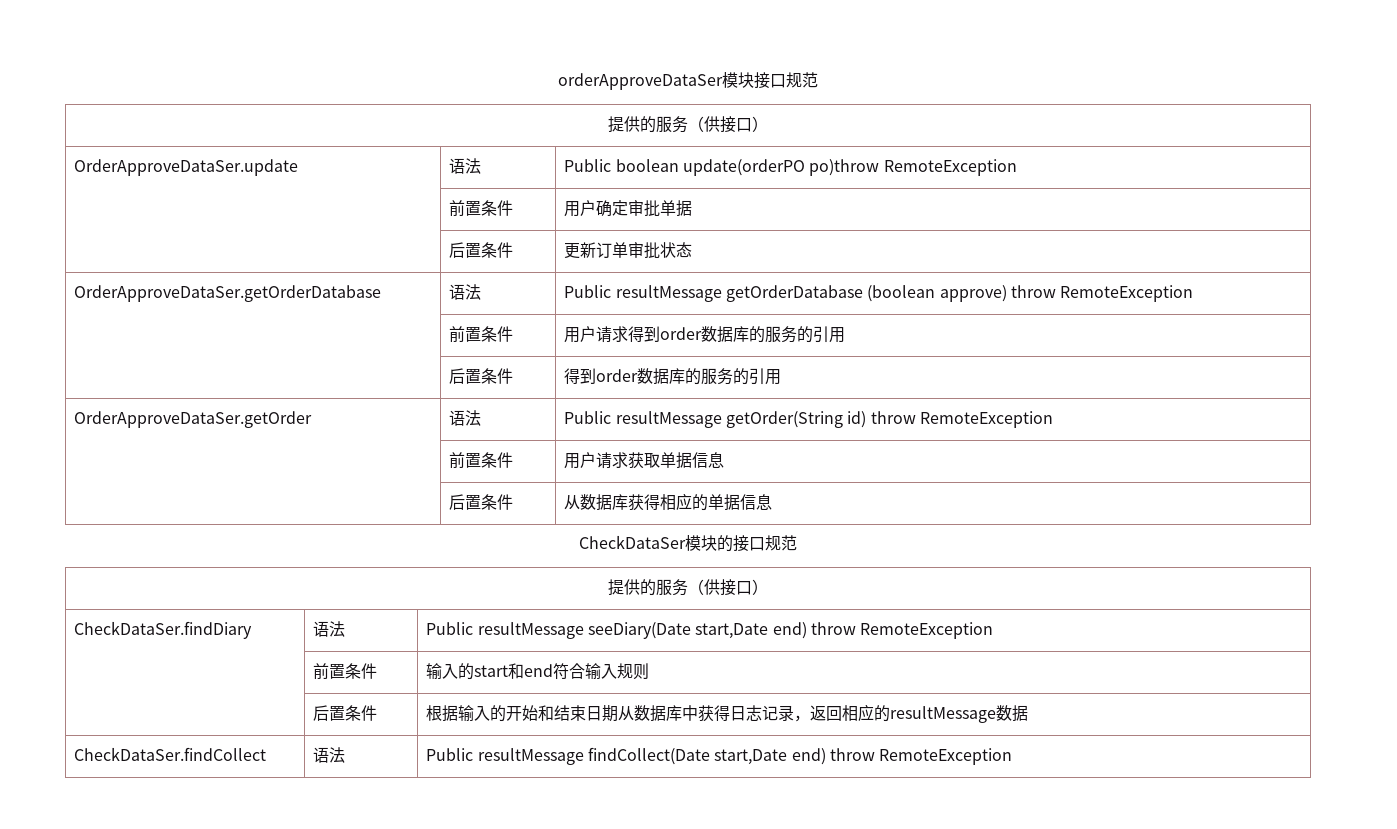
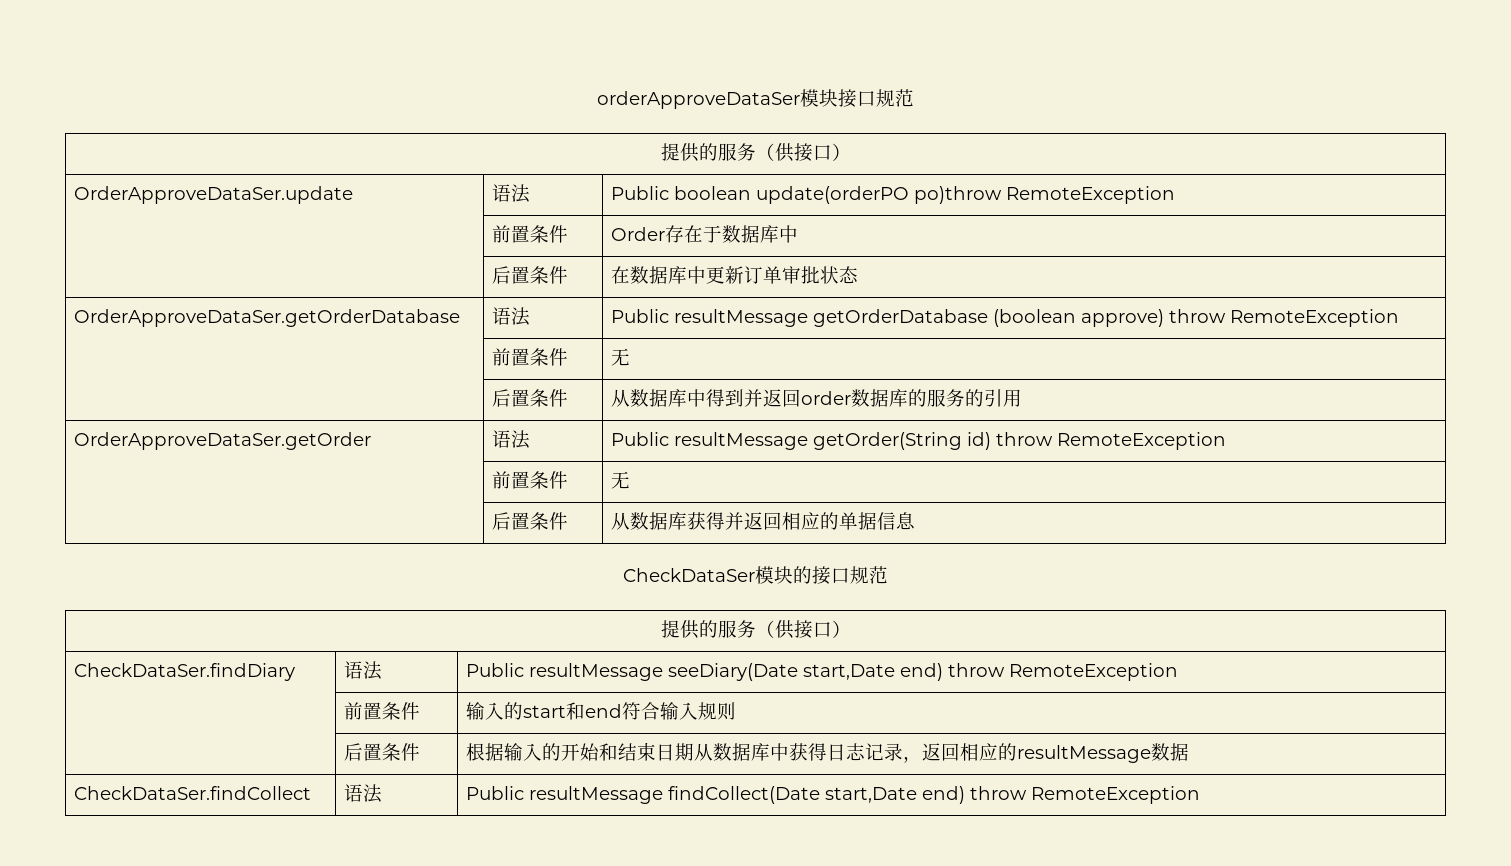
[564,200,693,217] [449,242,514,258] 用户确定审批单据 // | 后置条件 | -> [611,225,799,243] [492,266,569,284] [611,266,707,284] Order存在于数据库中 // | 后置条件 | 在数据库中
[564,326,846,343] [449,368,514,384] [564,368,597,384] 用户请求得到order数据库的服务的引用 // | 后置条件 | 得到 -> [611,348,631,366] [492,389,569,407] [611,389,802,407] 无 // | 后置条件 | 从数据库中得到并返回
[564,452,725,469] 用户请求获取单据信息 -> [611,471,631,489] 无
(661, 502) none -> [725,512,783,530] 并返回

